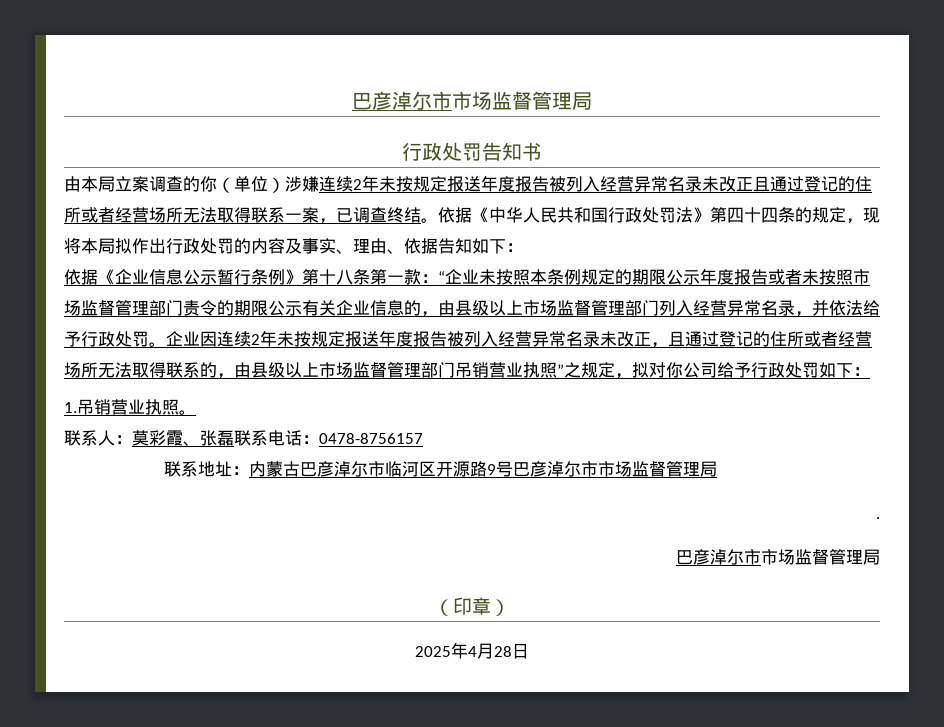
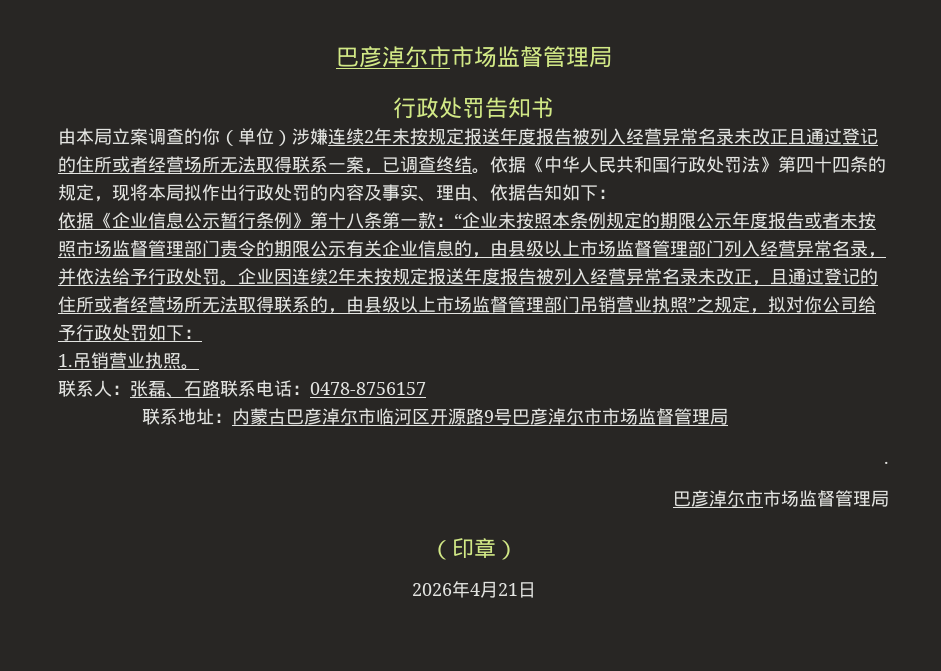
[132,430,234,446] 莫彩霞、张磊 -> [130,380,220,398] 张磊、石路
[415,646,451,657] 2025 -> [411,583,452,596] 2026
[494,646,512,657] 28 -> [497,583,518,596] 21

